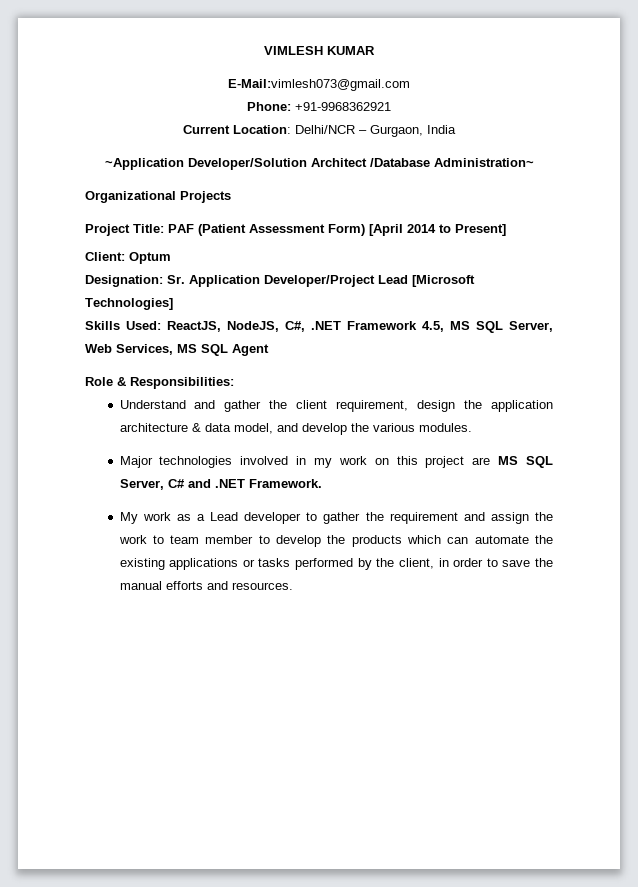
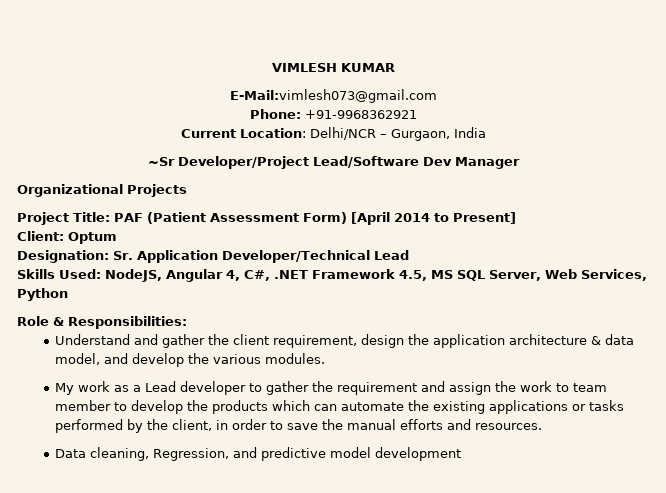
[104,158,534,170] ~Application Developer/Solution Architect /Database Administration~ -> [147,156,520,169] ~Sr Developer/Project Lead/Software Dev Manager
[264,275,475,287] [85,298,173,310] Developer/Project Lead [Microsoft Technologies] -> [221,250,409,263] Developer/Technical Lead
[167,321,279,332] ReactJS, NodeJS, -> [105,269,240,282] NodeJS, Angular 4,
[177,344,269,356] MS SQL Agent -> [17,288,68,301] Python
[119,456,553,468] [119,479,322,490] // Major technologies involved in my work on this project are MS SQL Server, C# and .NET Framework. -> (325, 358) none
(293, 586) none -> [54,447,461,461] // Data cleaning, Regression, and predictive model development

